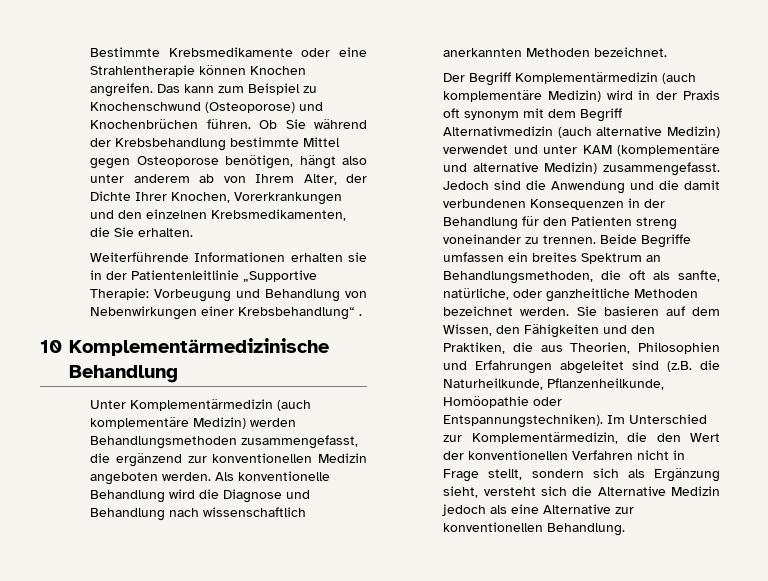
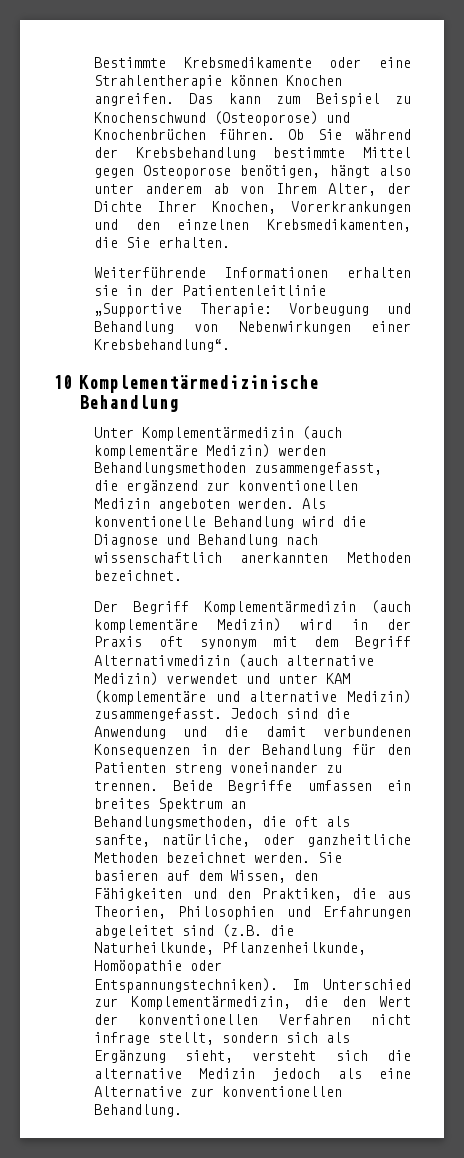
[238,307,363,320] Krebsbehandlung“ . -> [93,339,230,352] Krebsbehandlung“.
[673,450,686,460] [443,469,480,482] in Frage -> [93,1032,150,1045] infrage
[597,486,666,496] Alternative -> [93,1068,182,1079] alternative

